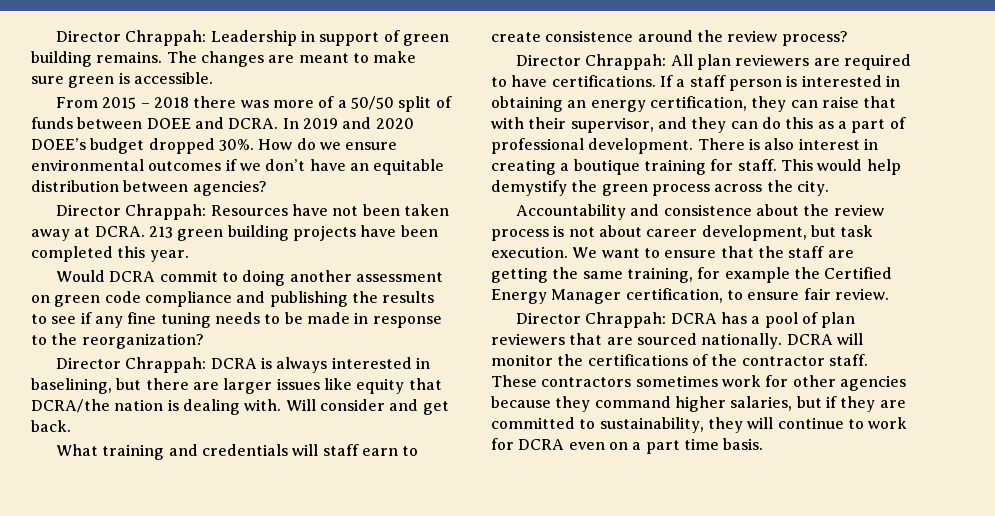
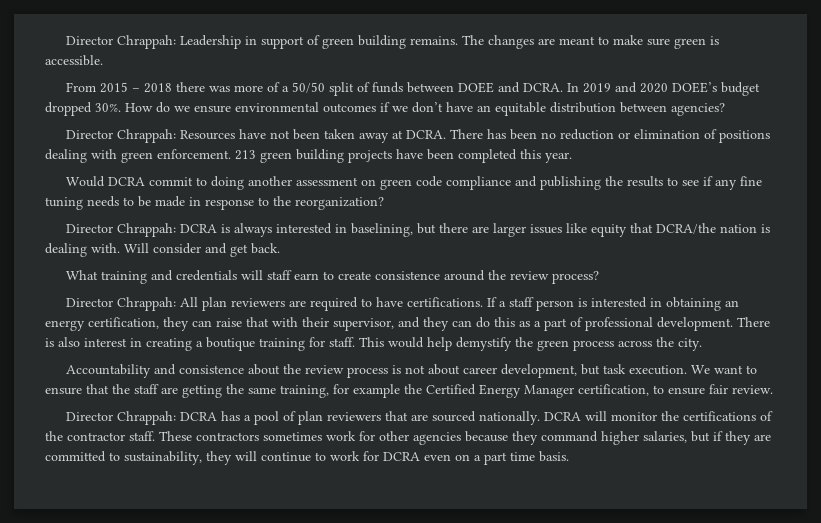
(145, 231) none -> [450,129,771,143] [45,149,231,163] There has been no reduction or elimination of positions dealing with green enforcement.

